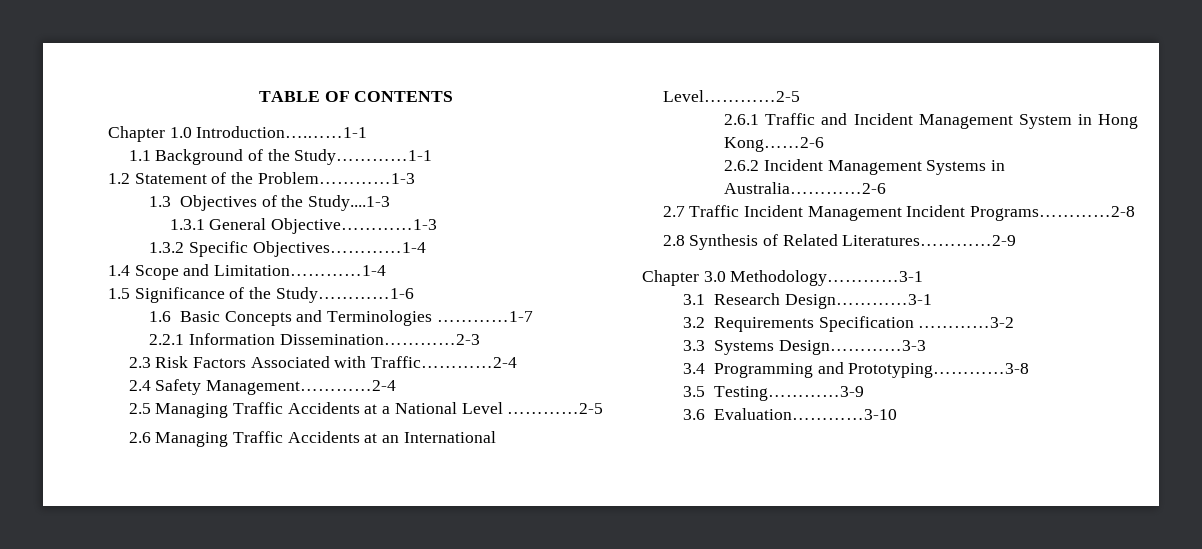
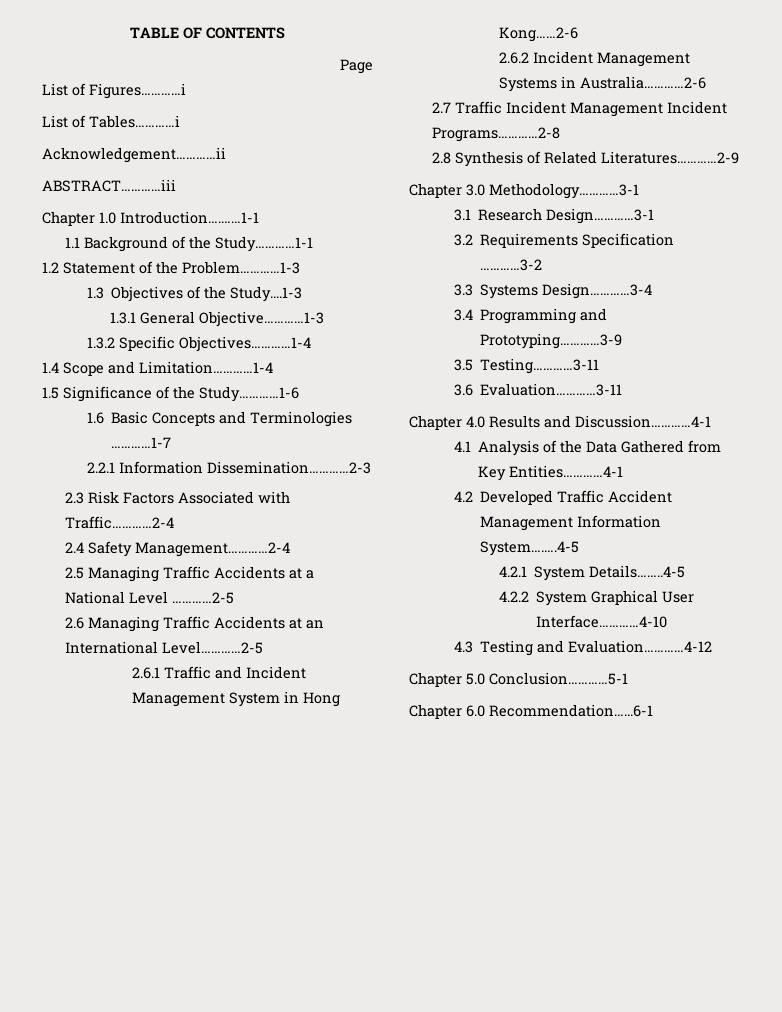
(454, 96) none -> [340,59,373,74] [42,83,186,99] [42,115,180,128] [42,147,226,163] [42,179,176,192] // Page // List of Figures…………i // List of Tables…………i // Acknowledgement…………ii // ABSTRACT…………iii
[778,340,926,355] Design…………3-3 -> [542,283,653,299] Design…………3-4
[848,363,1030,378] Prototyping…………3-8 -> [480,333,623,349] Prototyping…………3-9
[713,386,864,401] Testing…………3-9 -> [480,358,600,374] Testing…………3-11
[713,408,897,420] Evaluation…………3-10 -> [480,383,623,396] [409,415,711,430] [454,440,722,456] [478,465,624,481] [454,490,673,505] [480,515,662,531] [480,541,580,556] [499,565,686,581] [499,590,695,606] [536,615,668,628] [454,640,713,656] [409,672,628,687] [409,704,653,719] Evaluation…………3-11 // Chapter 4.0 Results and Discussion…………4-1 // 4.1 Analysis of the Data Gathered from Key Entities…………4-1 // 4.2 Developed Traffic Accident Management Information System….….4-5 // 4.2.1 System Details……..4-5 // 4.2.2 System Graphical User Interface…………4-10 // 4.3 Testing and Evaluation…………4-12 // Chapter 5.0 Conclusion…………5-1 // Chapter 6.0 Recommendation…...6-1

